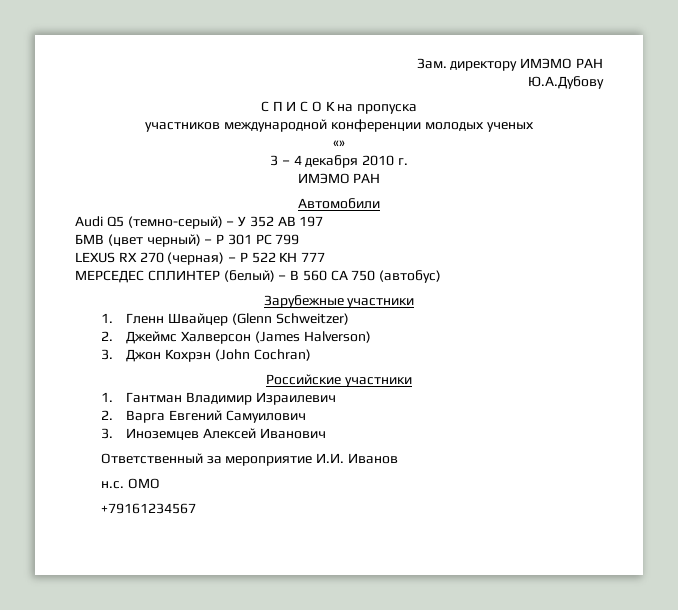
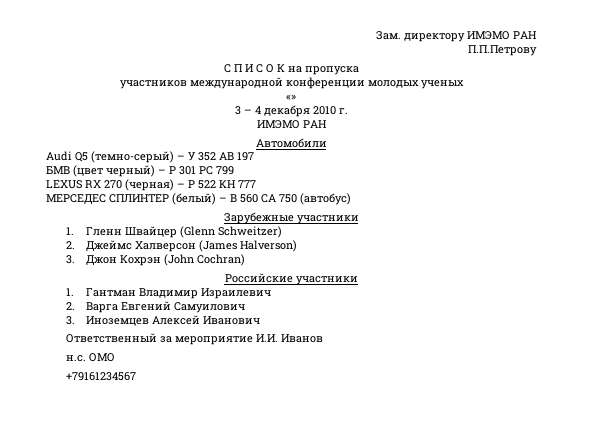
[528,76,604,89] Ю.А.Дубову -> [468,45,537,56] П.П.Петрову

